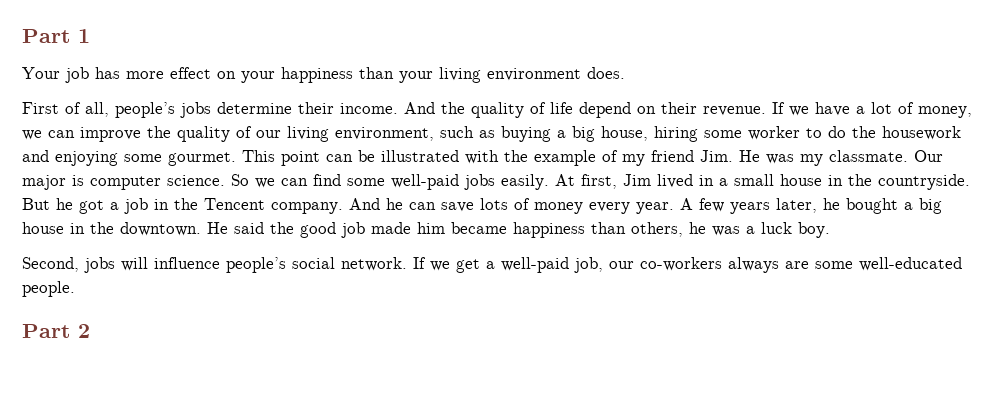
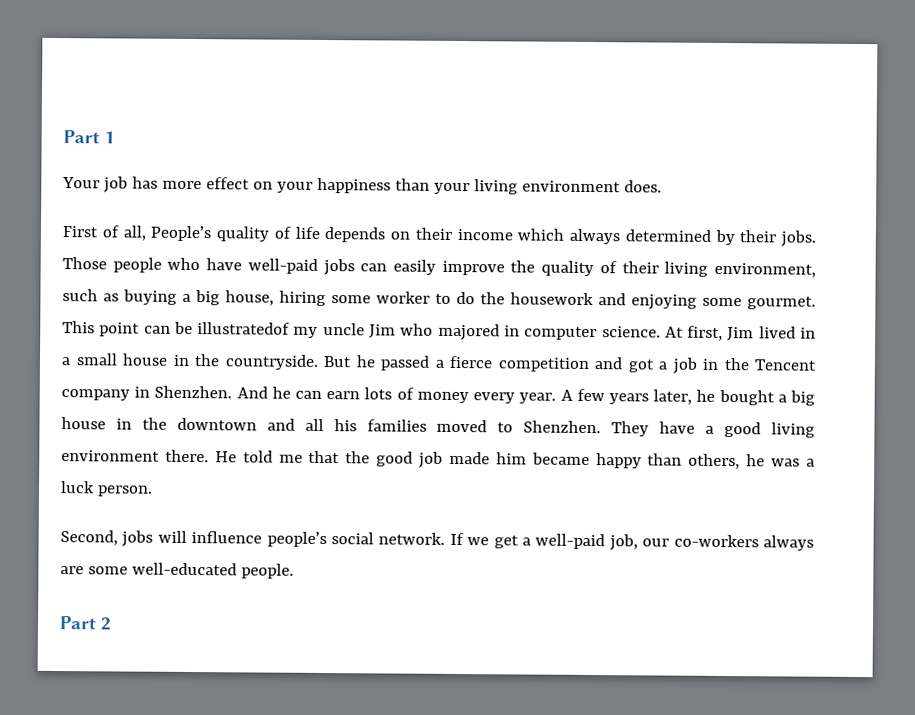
[115,102,465,118] people’s jobs determine their income. And the -> [150,225,212,242] People’s
[579,102,631,118] depend -> [324,227,386,243] depends
[703,102,972,118] [22,130,75,140] revenue. If we have a lot of money, we can -> [456,228,816,247] [62,257,437,276] income which always determined by their jobs. Those people who have well-paid jobs can easily
[256,130,281,138] our -> [621,261,659,274] their
[381,150,943,166] [22,174,549,190] illustrated with the example of my friend Jim. He was my classmate. Our major is computer science. So we can find some well-paid jobs easily. -> [197,322,661,341] illustratedof my uncle Jim who majored in computer science.
(73, 204) none -> [380,355,623,372] passed a fierce competition and
[271,202,343,214] company. -> [61,385,233,401] company in Shenzhen.
[441,202,474,212] save -> [326,391,361,400] earn
[120,222,264,236] downtown. He said -> [176,417,816,438] [61,449,341,464] downtown and all his families moved to Shenzhen. They have a good living environment there. He told me that
[513,222,585,238] happiness -> [595,453,642,469] happy
[798,222,830,238] boy. -> [96,485,153,497] person.

